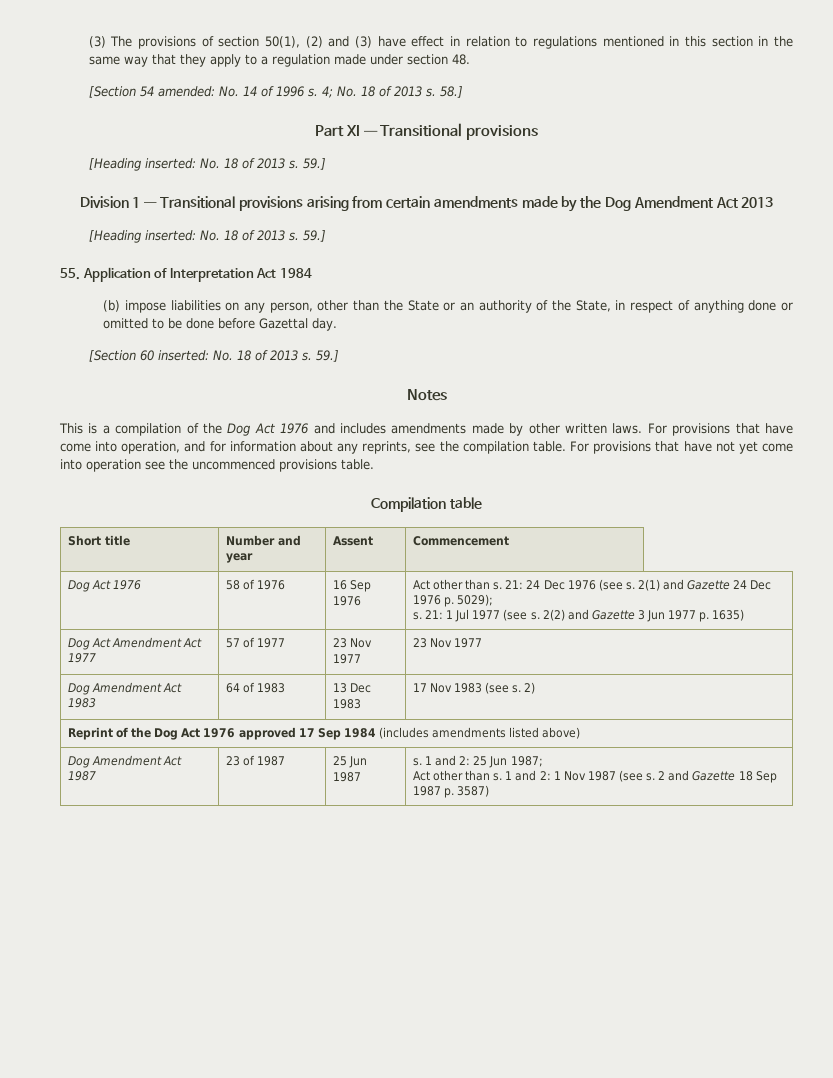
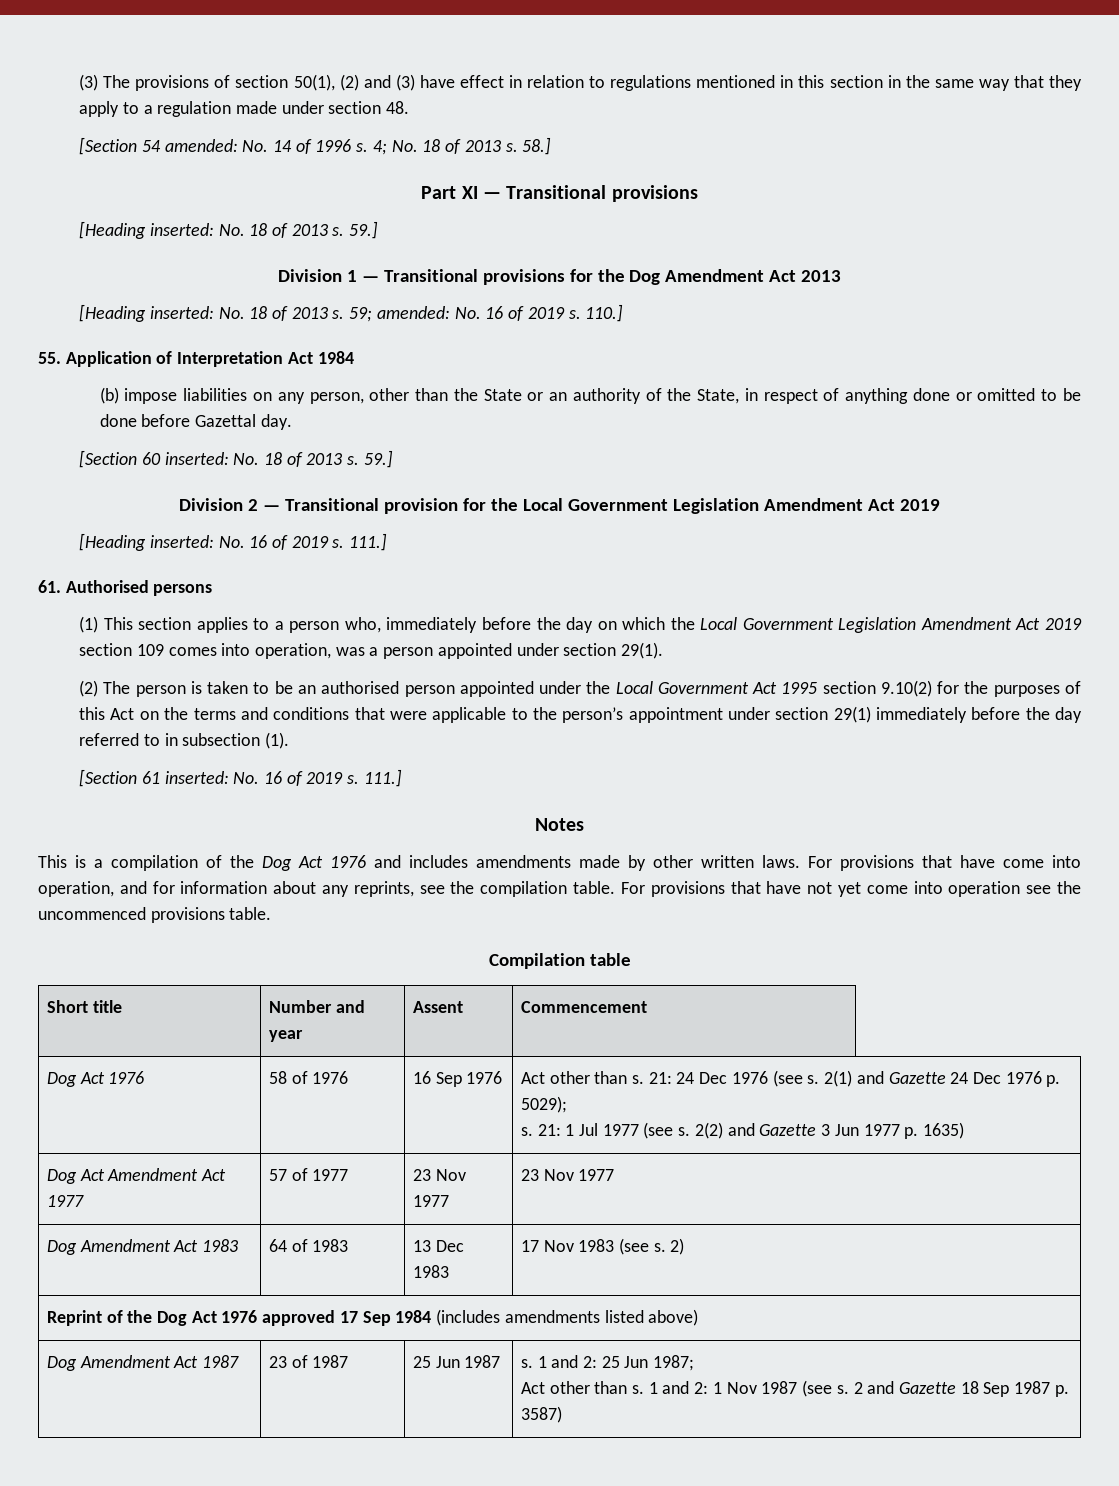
[306,196,578,212] arising from certain amendments made by -> [569,269,593,282] for
[302,230,326,242] 59.] -> [349,304,624,322] 59; amended: No. 16 of 2019 s. 110.]
(339, 356) none -> [179,498,940,514] [79,533,388,551] [38,580,213,596] [79,616,1082,633] [79,642,664,659] [79,680,1081,697] [79,706,1083,723] [79,732,290,749] [79,769,402,787] // Division 2 — Transitional provision for the Local Government Legislation Amendment Act 2019 // [Heading inserted: No. 16 of 2019 s. 111.] // 61. Authorised persons // (1) This section applies to a person who, immediately before the day on which the Local Government Legislation Amendment Act 2019 section 109 comes into operation, was a person appointed under section 29(1). // (2) The person is taken to be an authorised person appointed under the Local Government Act 1995 section 9.10(2) for the purposes of this Act on the terms and conditions that were applicable to the person’s appointment under section 29(1) immediately before the day referred to in subsection (1). // [Section 61 inserted: No. 16 of 2019 s. 111.]

